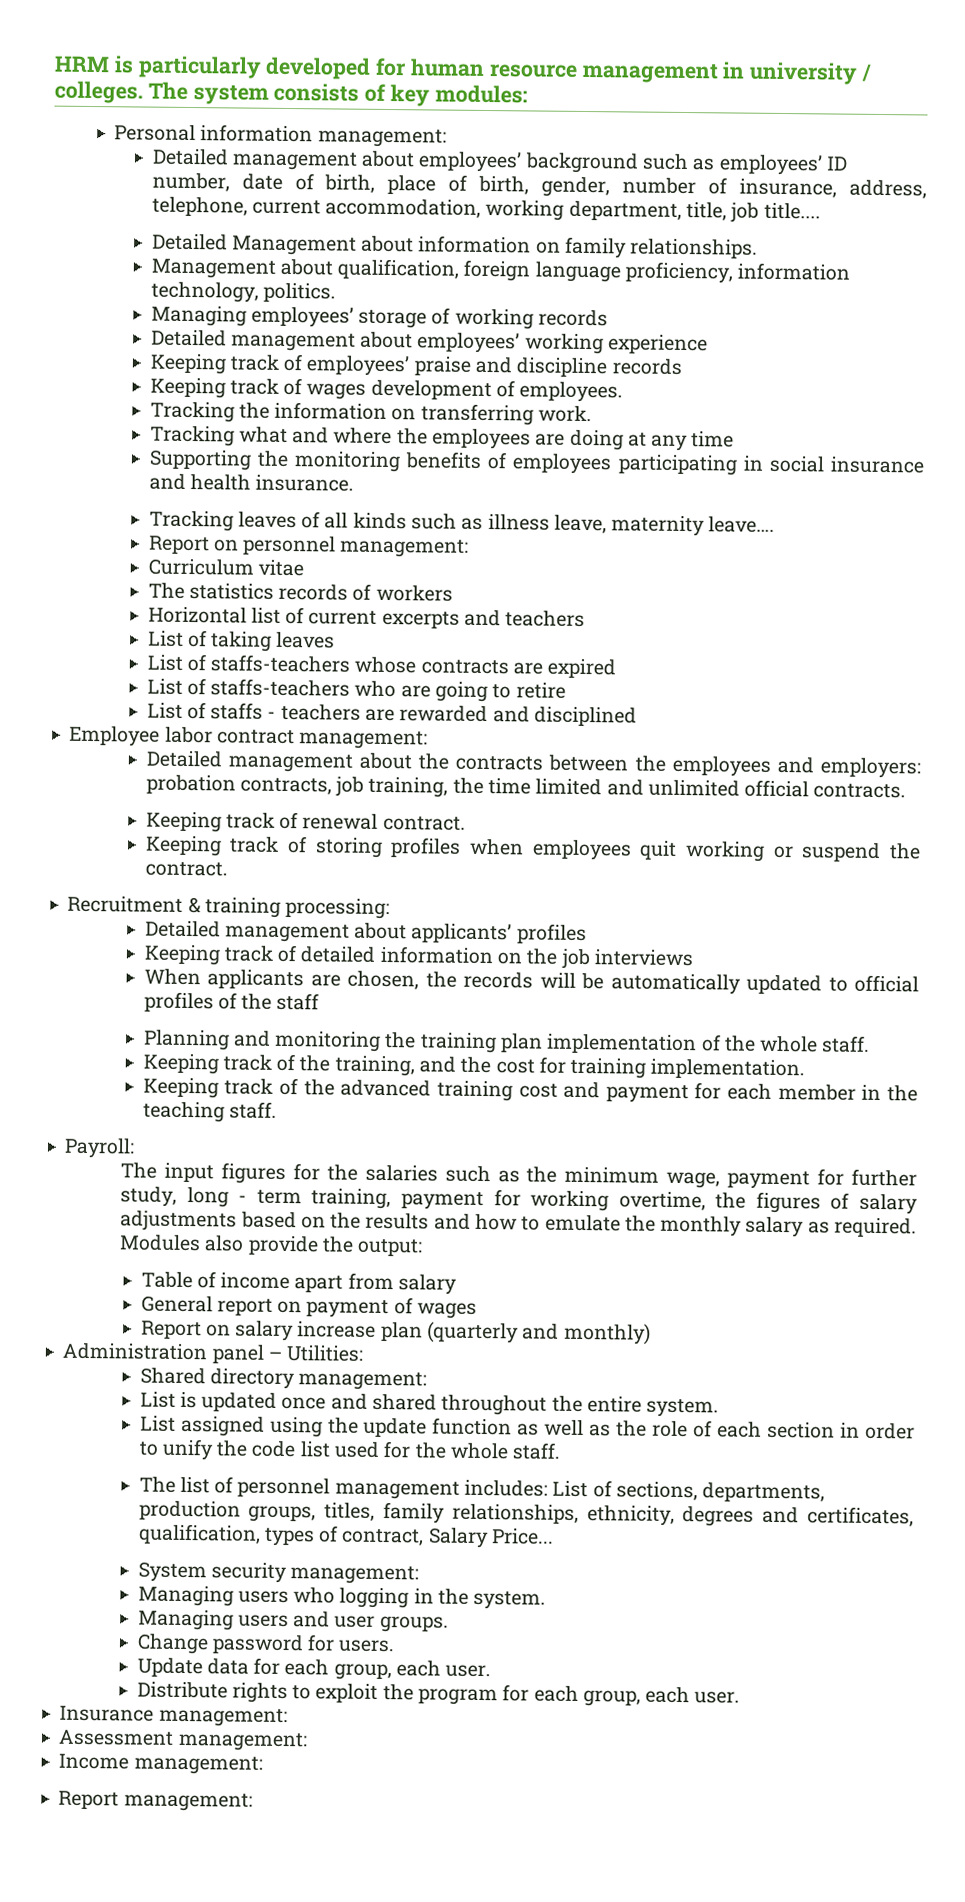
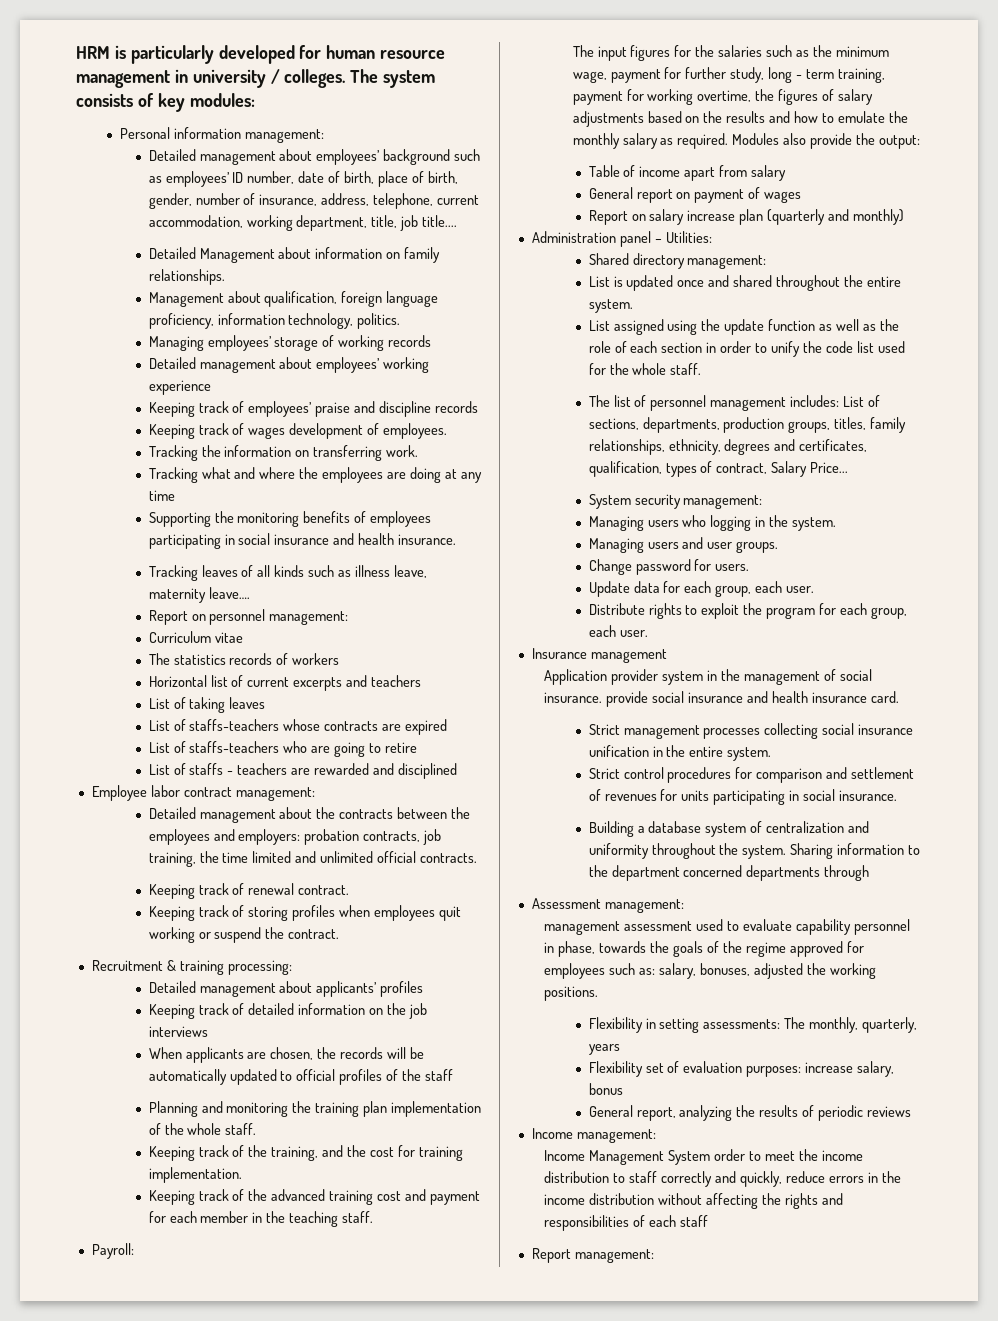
[158,1707,288,1728] [58,1729,308,1752] [58,1753,263,1775] management: // Assessment management: // Income management: -> [590,649,667,663] [544,669,872,685] [544,691,899,707] [588,723,914,739] [588,745,772,761] [588,767,915,783] [588,789,897,805] [588,821,870,837] [588,843,921,859] [588,865,870,881] [531,898,684,913] [544,919,910,935] [544,941,864,957] [544,963,876,979] [544,986,599,1001] [588,1017,918,1033] [588,1044,620,1055] [588,1061,895,1077] [588,1083,623,1095] [588,1105,911,1121] [531,1128,656,1143] [544,1149,863,1165] [544,1171,901,1187] [544,1193,843,1209] [544,1215,709,1231] management // Application provider system in the management of social insurance. provide social insurance and health insurance card. // Strict management processes collecting social insurance unification in the entire system. // Strict control procedures for comparison and settlement of revenues for units participating in social insurance. // Building a database system of centralization and uniformity throughout the system. Sharing information to the department concerned departments through // Assessment management: // management assessment used to evaluate capability personnel in phase, towards the goals of the regime approved for employees such as: salary, bonuses, adjusted the working positions. // Flexibility in setting assessments: The monthly, quarterly, years // Flexibility set of evaluation purposes: increase salary, bonus // General report, analyzing the results of periodic reviews // Income management: // Income Management System order to meet the income distribution to staff correctly and quickly, reduce errors in the income distribution without affecting the rights and responsibilities of each staff

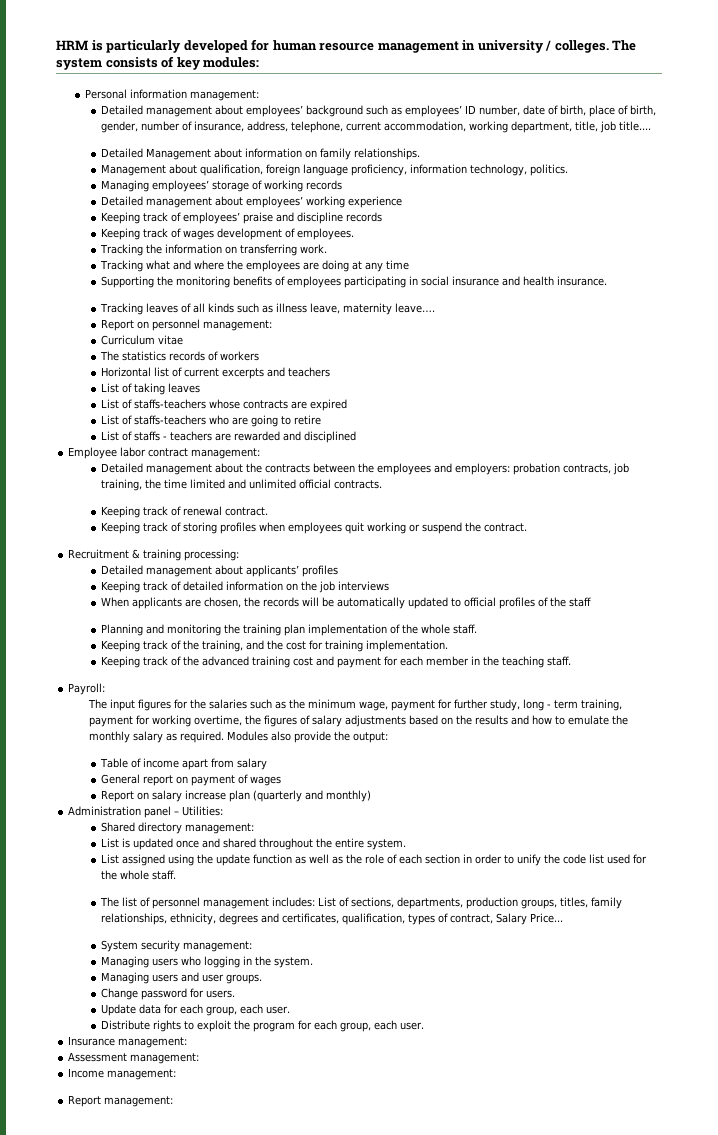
[590,649,667,663] [544,669,872,685] [544,691,899,707] [588,723,914,739] [588,745,772,761] [588,767,915,783] [588,789,897,805] [588,821,870,837] [588,843,921,859] [588,865,870,881] [531,898,684,913] [544,919,910,935] [544,941,864,957] [544,963,876,979] [544,986,599,1001] [588,1017,918,1033] [588,1044,620,1055] [588,1061,895,1077] [588,1083,623,1095] [588,1105,911,1121] [531,1128,656,1143] [544,1149,863,1165] [544,1171,901,1187] [544,1193,843,1209] [544,1215,709,1231] management // Application provider system in the management of social insurance. provide social insurance and health insurance card. // Strict management processes collecting social insurance unification in the entire system. // Strict control procedures for comparison and settlement of revenues for units participating in social insurance. // Building a database system of centralization and uniformity throughout the system. Sharing information to the department concerned departments through // Assessment management: // management assessment used to evaluate capability personnel in phase, towards the goals of the regime approved for employees such as: salary, bonuses, adjusted the working positions. // Flexibility in setting assessments: The monthly, quarterly, years // Flexibility set of evaluation purposes: increase salary, bonus // General report, analyzing the results of periodic reviews // Income management: // Income Management System order to meet the income distribution to staff correctly and quickly, reduce errors in the income distribution without affecting the rights and responsibilities of each staff -> [118,1037,188,1048] [68,1052,200,1064] [68,1068,177,1080] management: // Assessment management: // Income management:

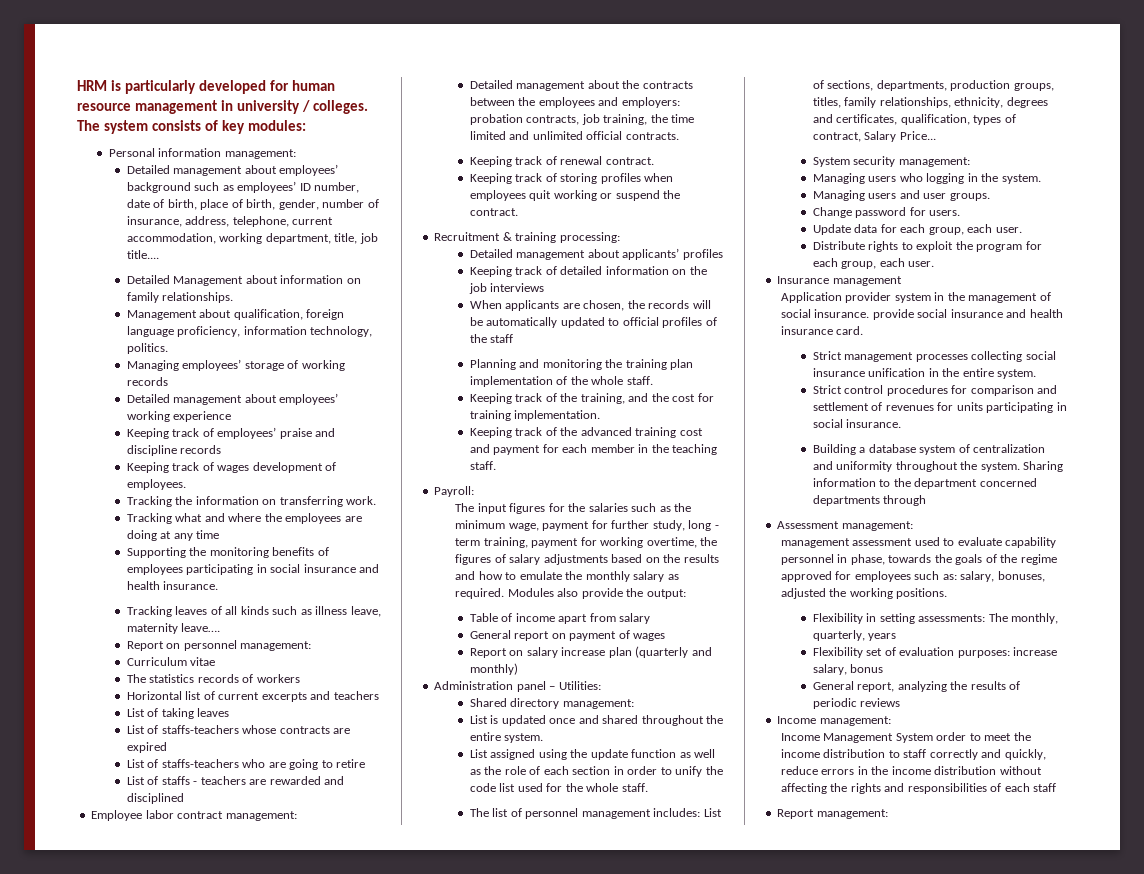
[118,1037,188,1048] [68,1052,200,1064] [68,1068,177,1080] management: // Assessment management: // Income management: -> [832,276,902,286] [780,292,1051,303] [780,309,1063,320] [780,326,864,335] [812,351,1056,362] [812,368,1037,379] [812,385,1058,396] [812,402,1067,413] [812,419,902,428] [812,444,1046,455] [812,461,1064,472] [812,478,1037,489] [812,495,927,506] [777,521,913,531] [780,537,1057,548] [780,554,1057,565] [780,571,1045,582] [780,588,948,599] [812,613,1059,624] [812,630,897,641] [812,647,1058,658] [812,664,884,675] [812,681,1021,692] [812,698,901,709] [777,716,891,726] [780,732,1031,743] [780,749,1046,760] [780,766,1042,775] [780,783,1057,794] management // Application provider system in the management of social insurance. provide social insurance and health insurance card. // Strict management processes collecting social insurance unification in the entire system. // Strict control procedures for comparison and settlement of revenues for units participating in social insurance. // Building a database system of centralization and uniformity throughout the system. Sharing information to the department concerned departments through // Assessment management: // management assessment used to evaluate capability personnel in phase, towards the goals of the regime approved for employees such as: salary, bonuses, adjusted the working positions. // Flexibility in setting assessments: The monthly, quarterly, years // Flexibility set of evaluation purposes: increase salary, bonus // General report, analyzing the results of periodic reviews // Income management: // Income Management System order to meet the income distribution to staff correctly and quickly, reduce errors in the income distribution without affecting the rights and responsibilities of each staff

